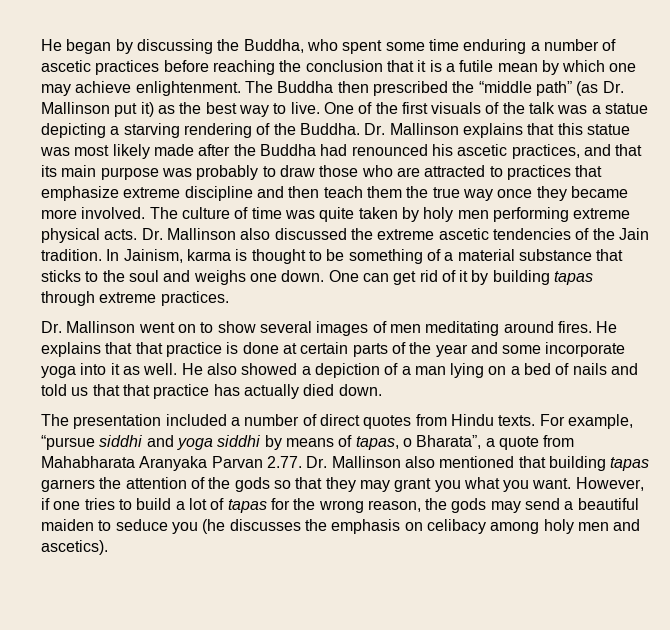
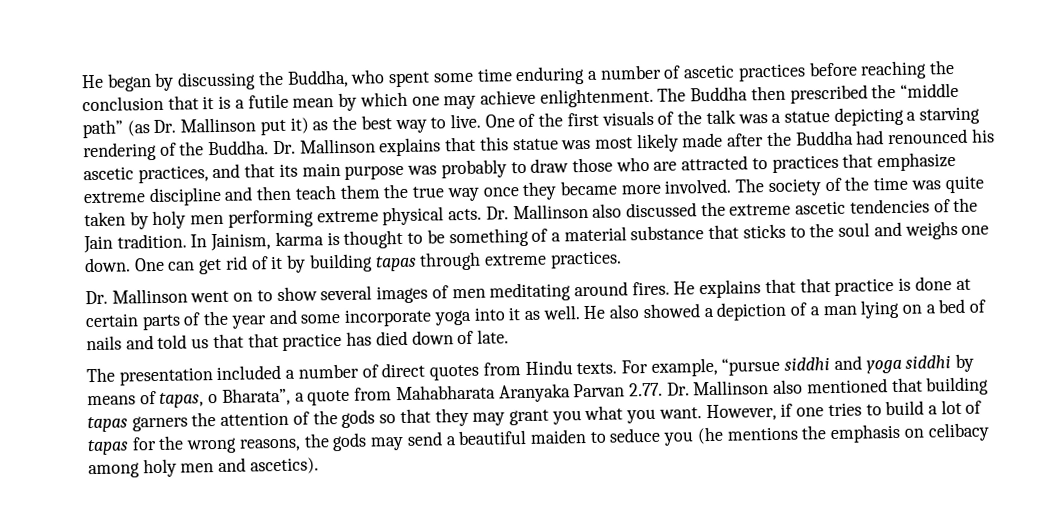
[181,207,249,219] culture of -> [767,176,870,197] society of the
[243,384,382,399] actually died down. -> [375,329,509,346] died down of late.
[367,500,421,512] reason, -> [238,438,301,452] reasons,
[229,519,301,531] discusses -> [726,426,798,441] mentions

